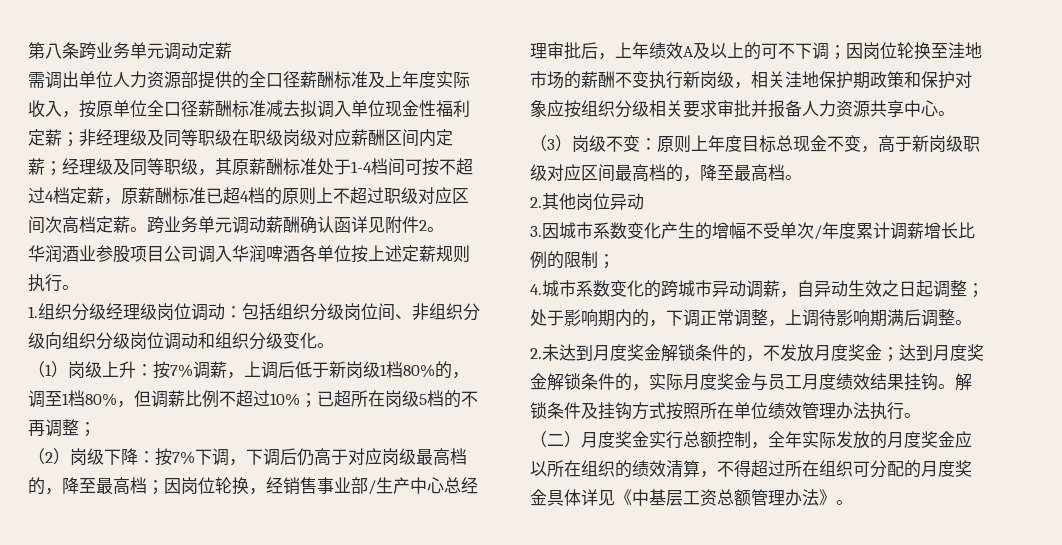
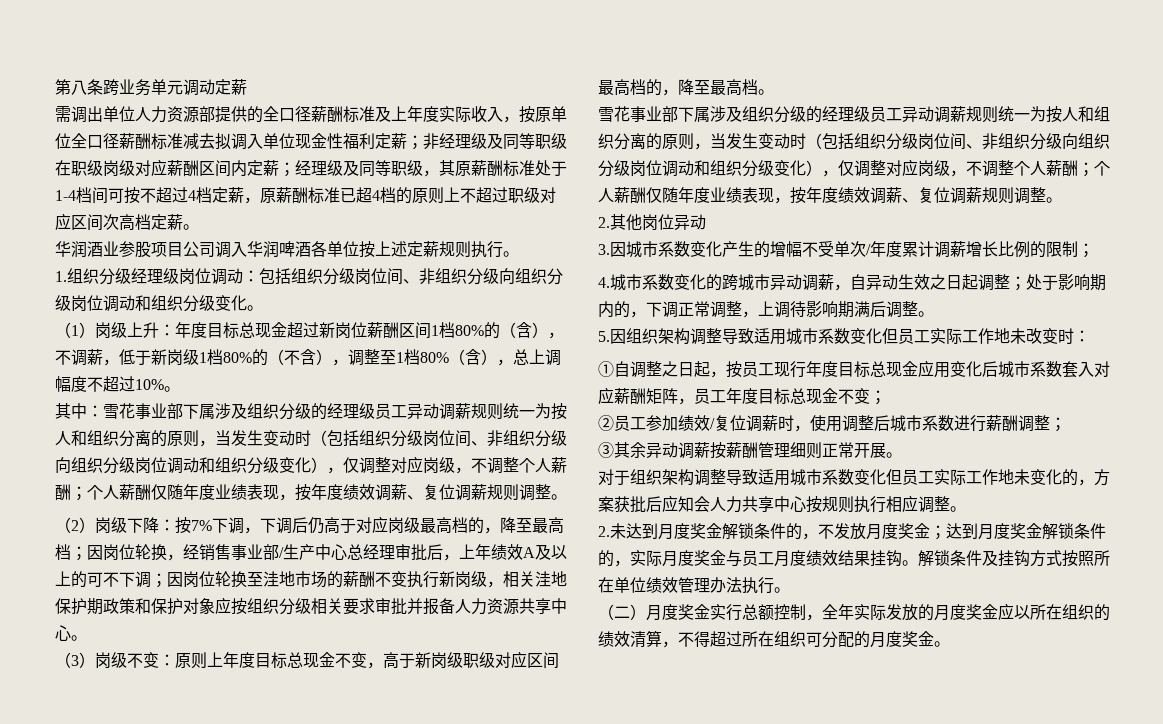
[147,216,444,234] 跨业务单元调动薪酬确认函详见附件2。 -> (199, 227) none
[153,361,295,379] 按7%调薪，上调后 -> [175,322,564,339] [55,349,119,366] 年度目标总现金超过新岗位薪酬区间1档80%的（含），不调薪，
[452,372,469,379] [28,390,478,408] [28,419,96,437] ，调至1档80%，但调薪比例不超过10%；已超所在岗级5档的不再调整； -> [268,349,561,366] [55,376,180,392] [55,403,567,420] [55,430,567,447] [55,456,567,474] [55,484,567,501] （不含），调整至1档80%（含），总上调幅度不超过10%。 // 其中：雪花事业部下属涉及组织分级的经理级员工异动调薪规则统一为按人和组织分离的原则，当发生变动时（包括组织分级岗位间、非组织分级向组织分级岗位调动和组织分级变化），仅调整对应岗级，不调整个人薪酬；个人薪酬仅随年度业绩表现，按年度绩效调薪、复位调薪规则调整。
(802, 177) none -> [598,106,1110,123] [598,133,1110,150] [598,159,1110,177] [598,187,1062,204] // 雪花事业部下属涉及组织分级的经理级员工异动调薪规则统一为按人和组织分离的原则，当发生变动时（包括组织分级岗位间、非组织分级向组织分级岗位调动和组织分级变化），仅调整对应岗级，不调整个人薪酬；个人薪酬仅随年度业绩表现，按年度绩效调薪、复位调薪规则调整。
(972, 322) none -> [598,328,1090,345] [598,360,1110,378] [598,387,886,405] [598,415,1066,432] [598,442,902,459] [598,469,1110,486] [598,495,966,513] // 5.因组织架构调整导致适用城市系数变化但员工实际工作地未改变时： // ①自调整之日起，按员工现行年度目标总现金应用变化后城市系数套入对应薪酬矩阵，员工年度目标总现金不变； // ②员工参加绩效/复位调薪时，使用调整后城市系数进行薪酬调整； // ③其余异动调薪按薪酬管理细则正常开展。 // 对于组织架构调整导致适用城市系数变化但员工实际工作地未变化的，方案获批后应知会人力共享中心按规则执行相应调整。
[547,489,836,506] 具体详见《中基层工资总额管理办法》 -> (934, 639) none

